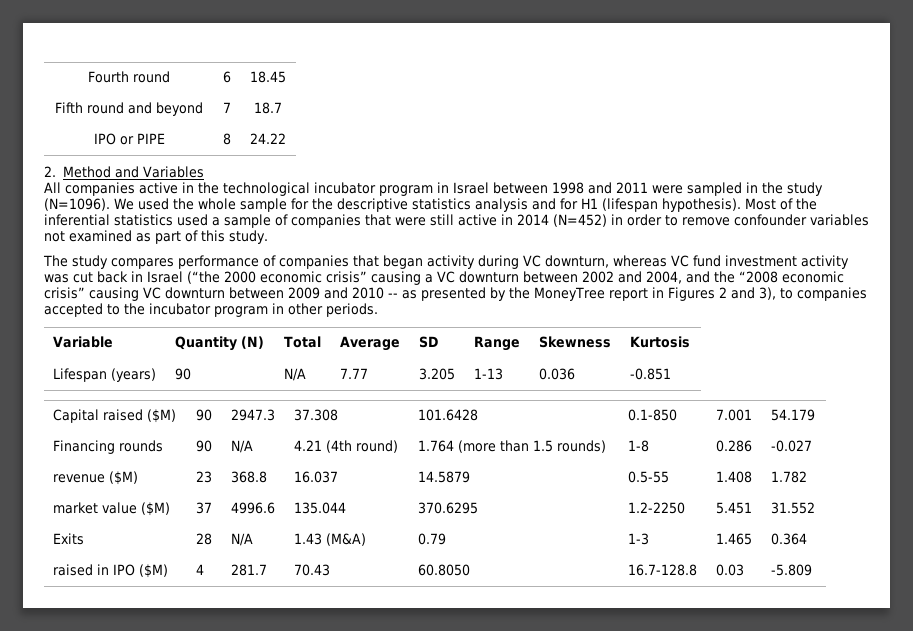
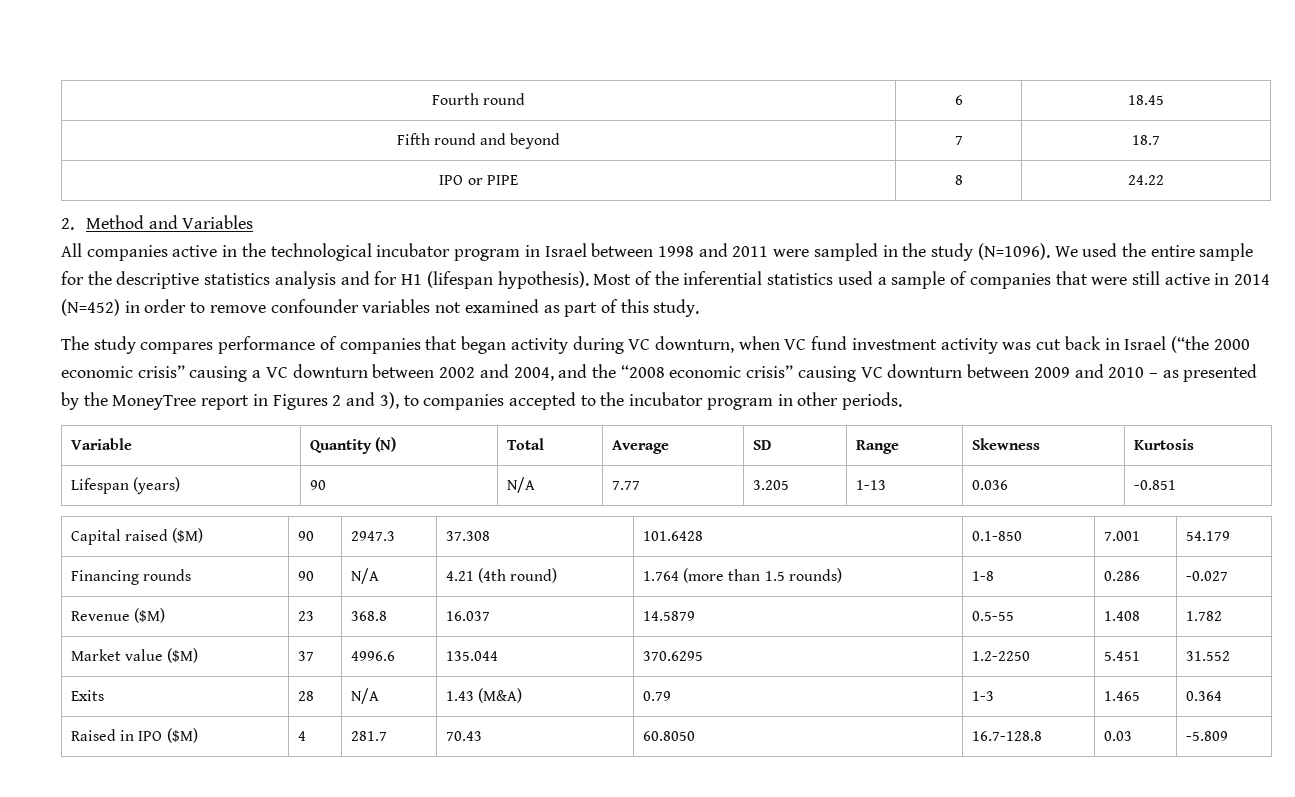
[198,198,236,210] whole -> [1150,245,1195,257] entire
[613,255,667,267] whereas -> [738,336,780,350] when
[388,293,398,298] -- -> [1148,373,1158,378] –
[52,474,105,483] revenue -> [70,611,130,621] Revenue
[52,502,98,514] market -> [70,649,121,661] Market
[52,564,93,576] raised -> [70,729,116,741] Raised

